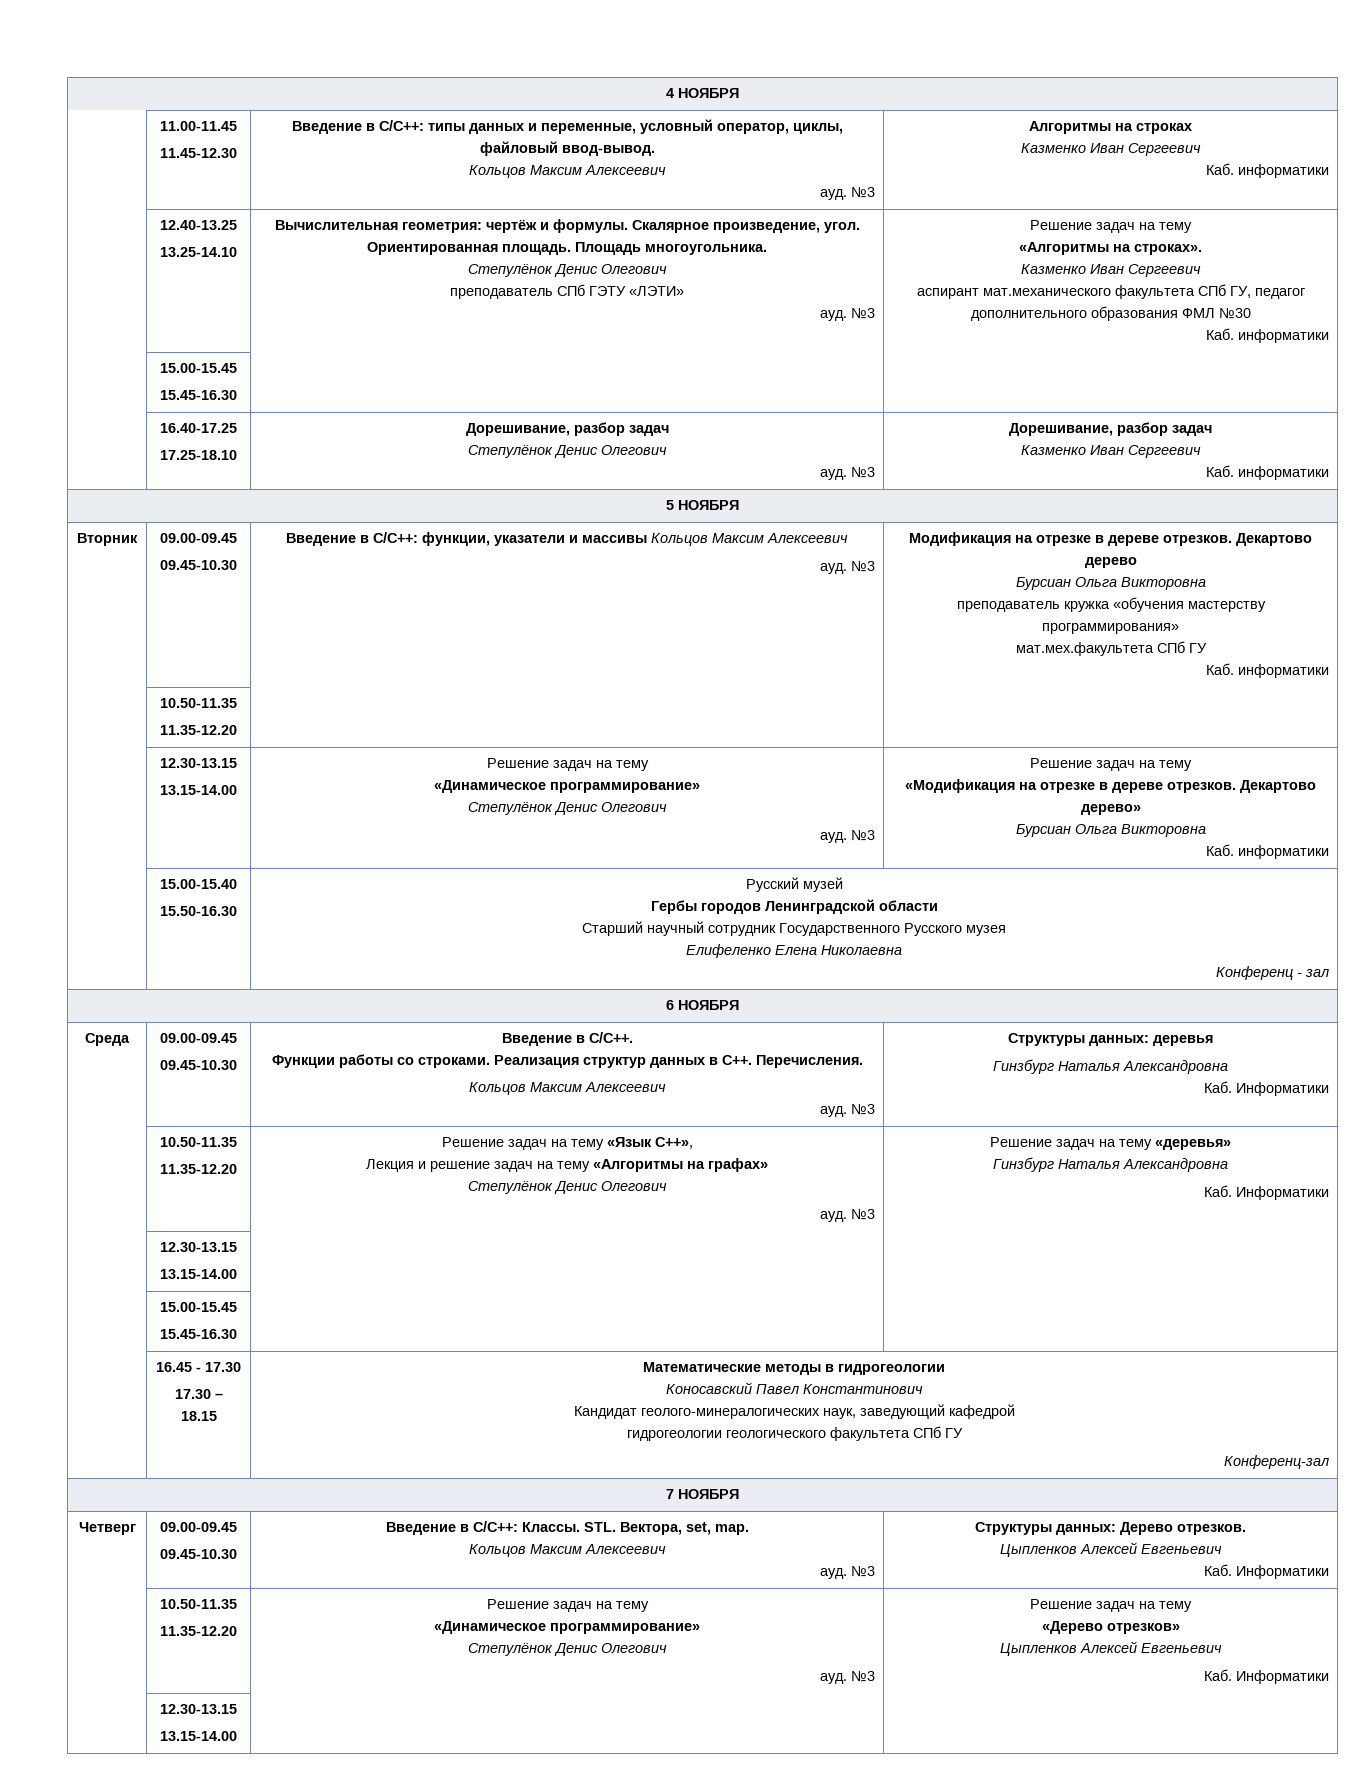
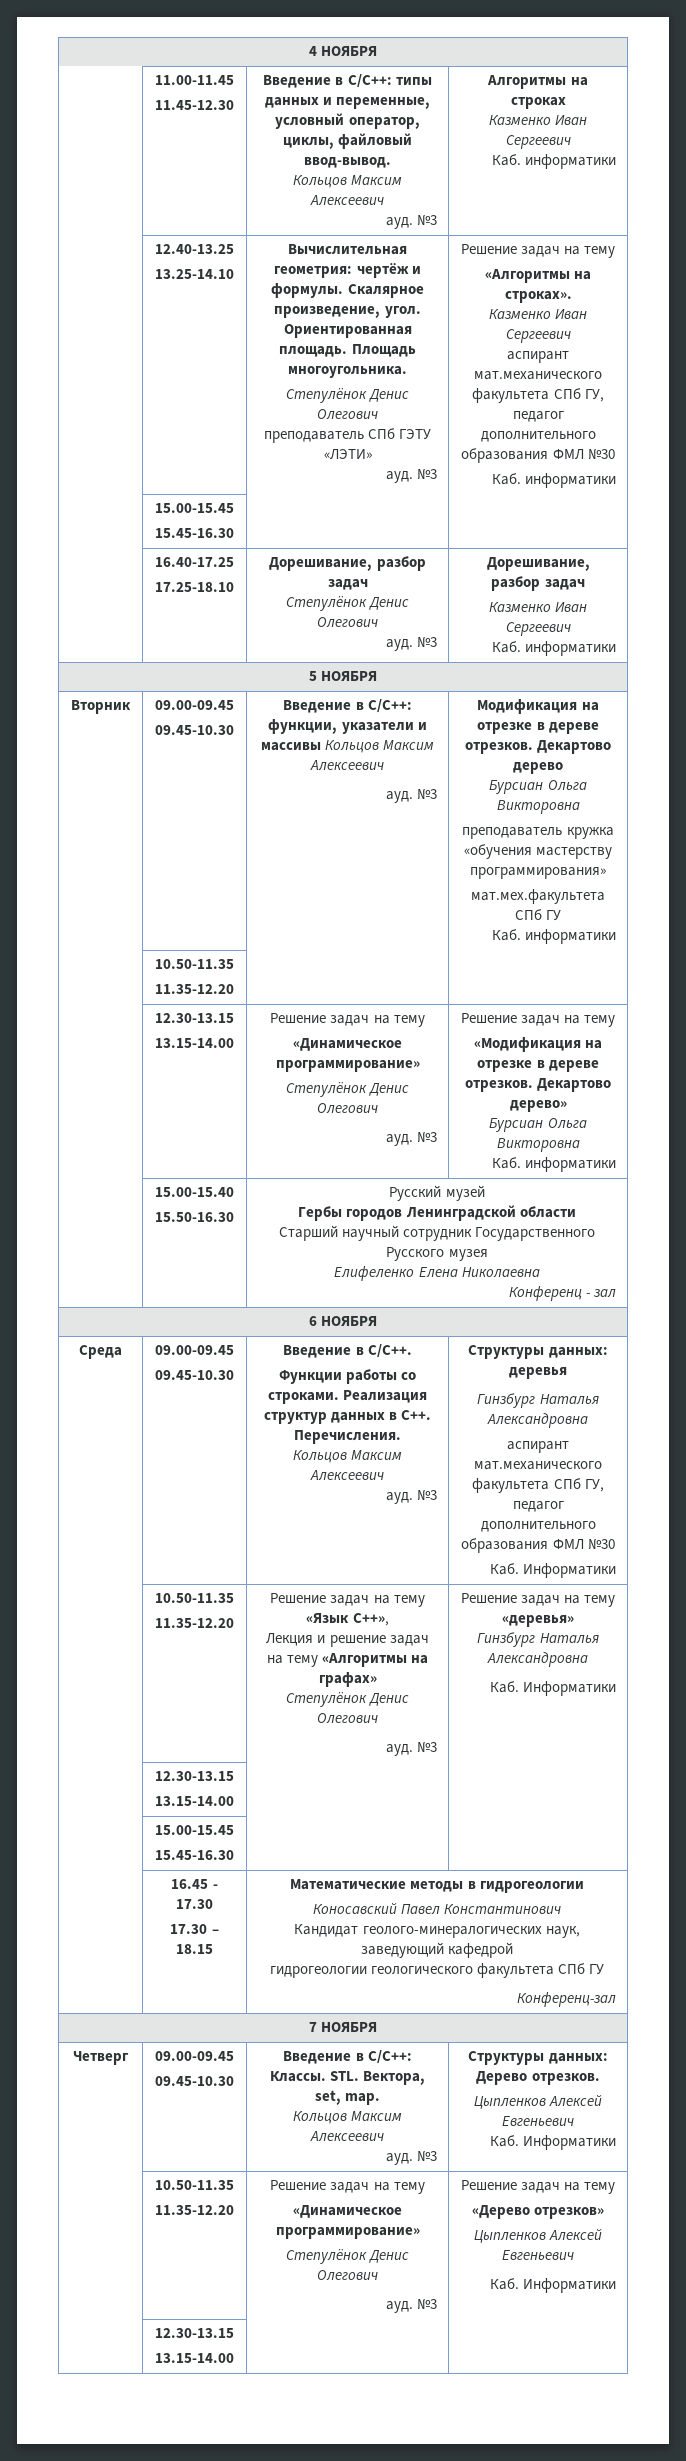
(1228, 1067) none -> [506,1441,569,1453] [473,1461,602,1470] [472,1478,604,1493] [512,1501,564,1512] [480,1521,596,1532] [461,1538,615,1553] // аспирант мат.механического факультета СПб ГУ, педагог дополнительного образования ФМЛ №30

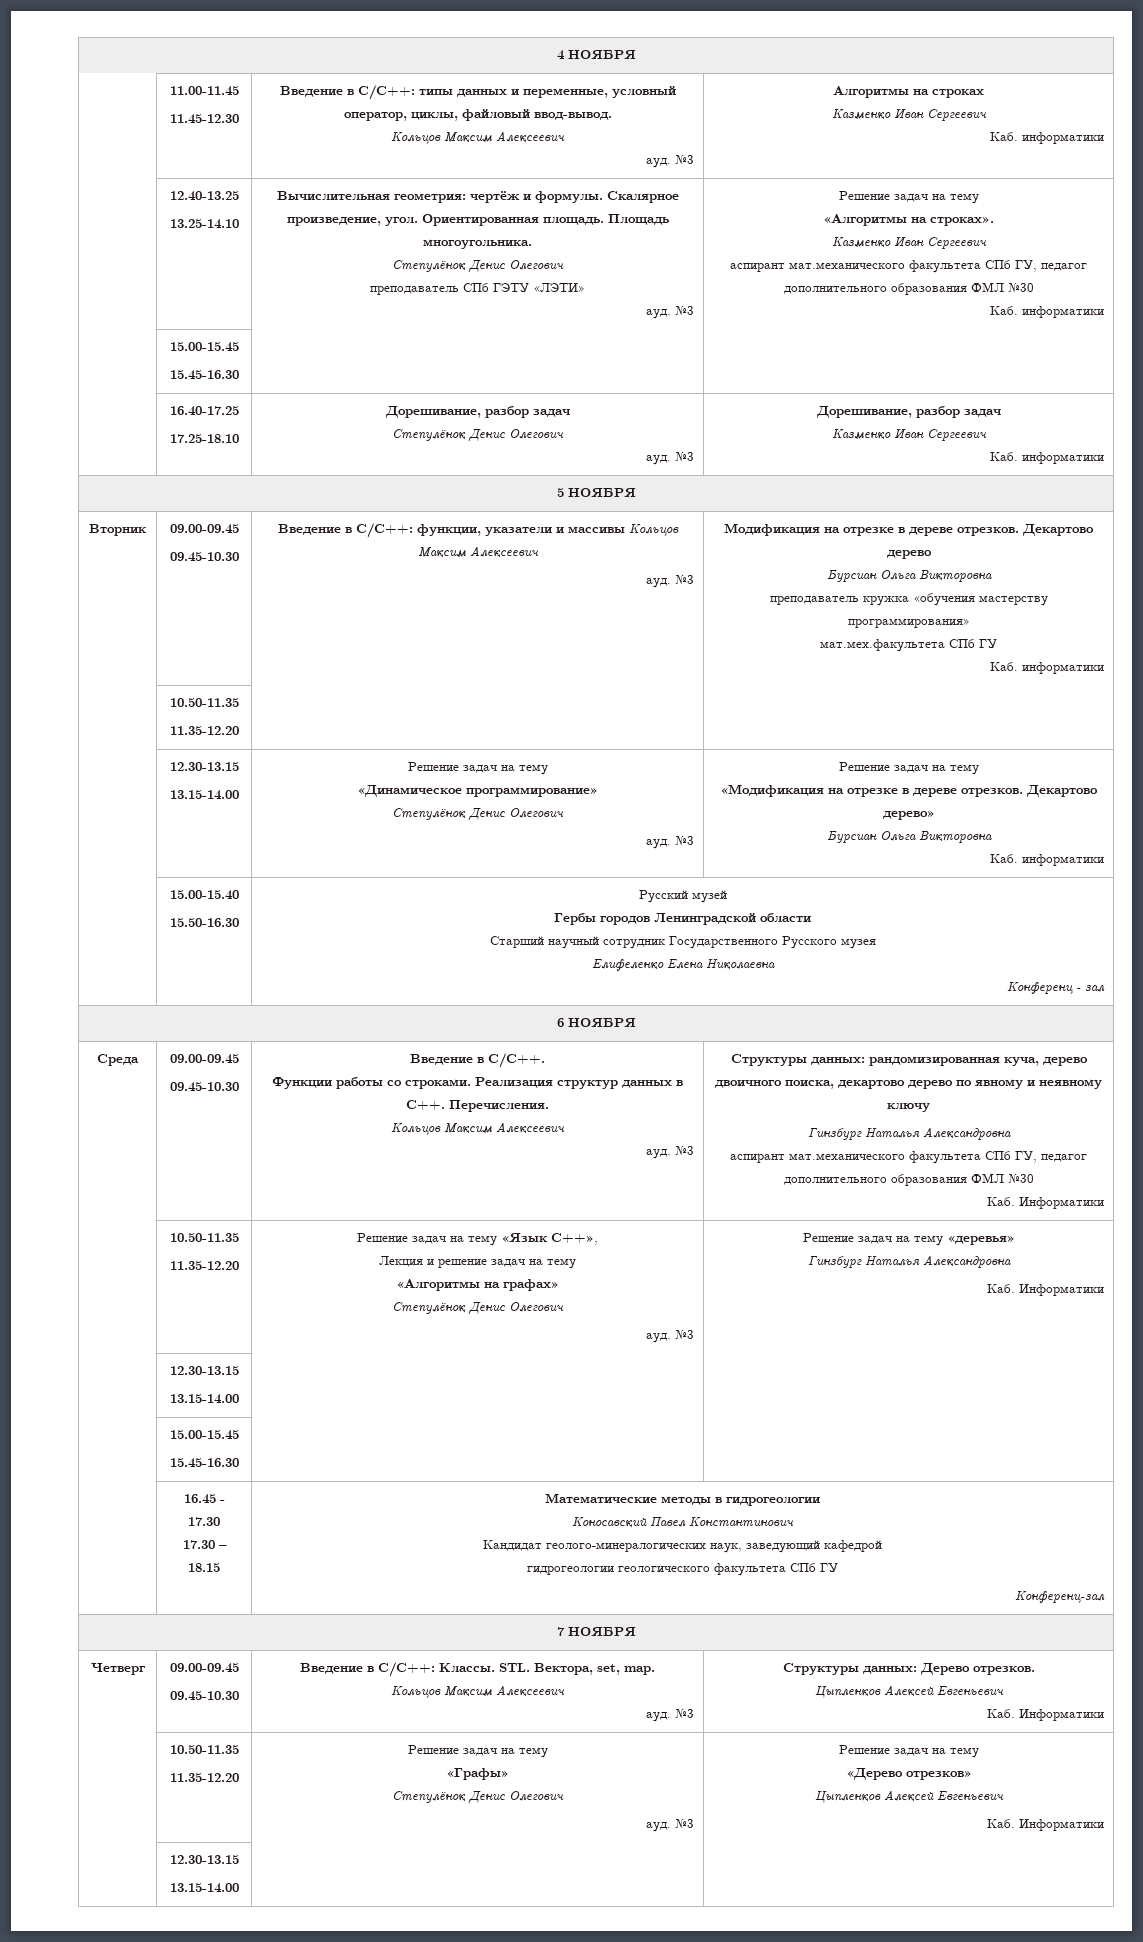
[508,1367,567,1379] деревья -> [868,1056,1088,1066] [715,1079,1102,1089] [887,1103,930,1112] рандомизированная куча, дерево двоичного поиска, декартово дерево по явному и неявному ключу
(318, 1661) none -> (576, 1263) //
[293,2205,402,2218] [275,2227,420,2239] «Динамическое программирование» -> [446,1768,509,1780] «Графы»

